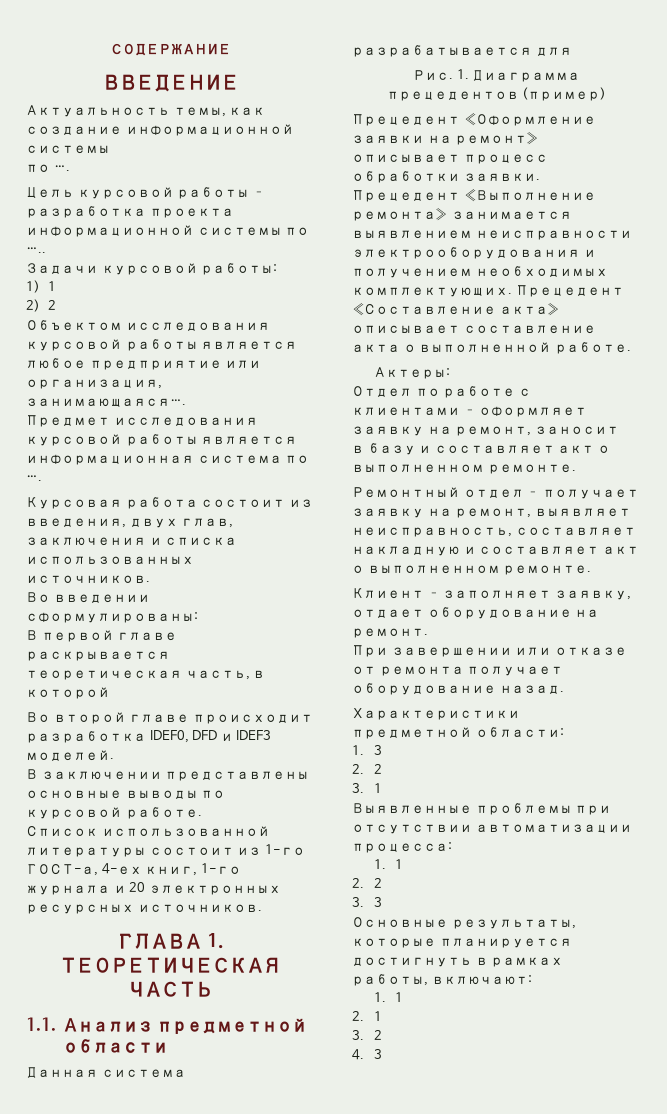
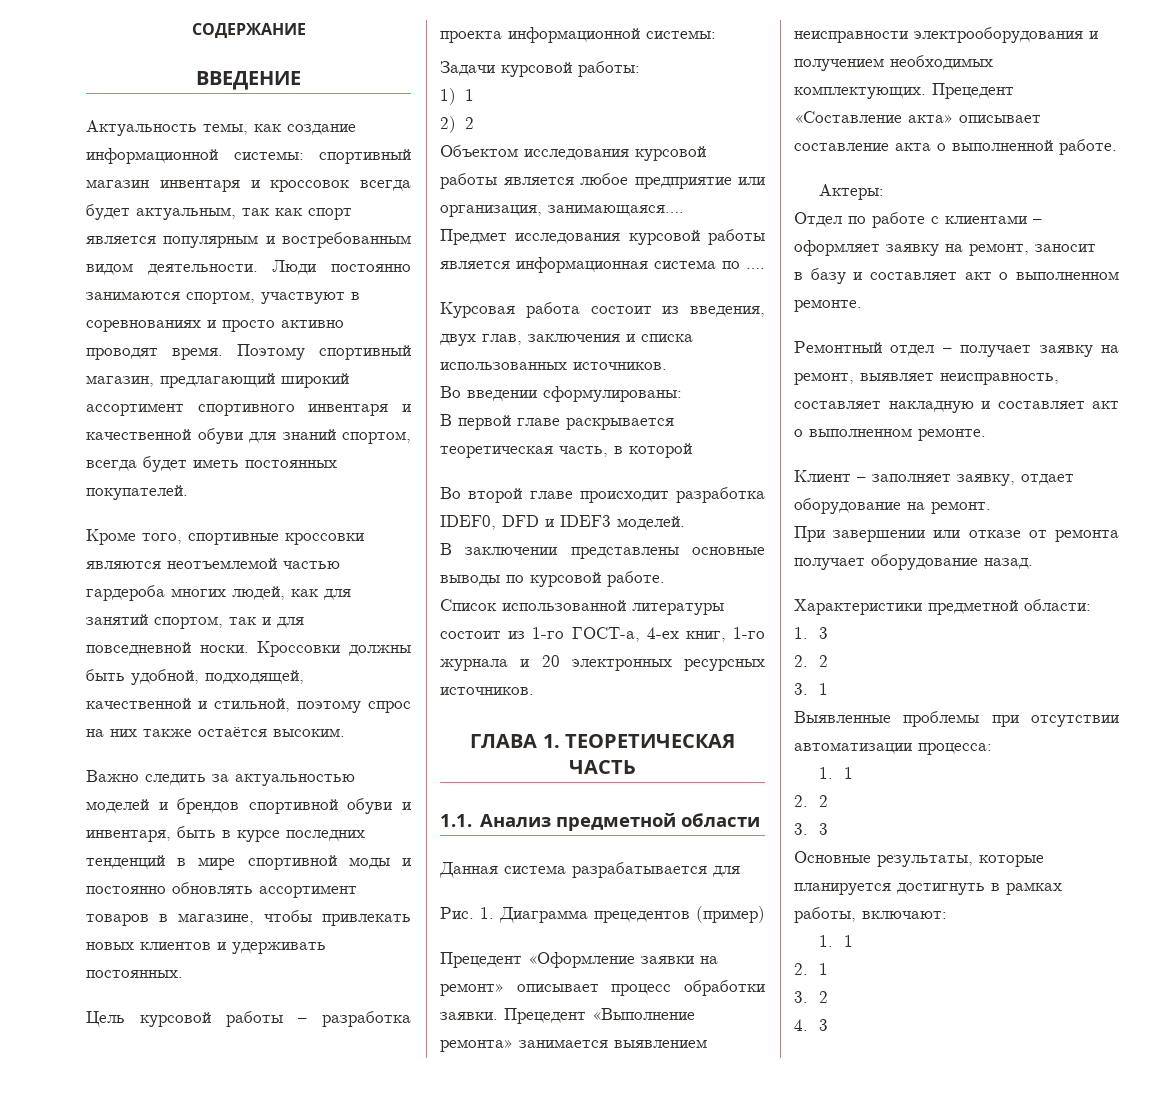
[26,145,110,154] [26,164,70,172] системы // по …. -> [233,149,411,164] [86,179,411,192] [86,204,352,220] [86,232,411,248] [86,260,411,275] [86,291,360,304] [86,320,344,332] [86,344,411,360] [86,373,349,388] [86,403,412,416] [86,428,411,444] [86,456,337,472] [86,485,188,500] [86,529,364,545] [86,558,340,569] [86,585,351,601] [86,614,304,629] [86,641,411,657] [86,669,304,685] [86,698,411,713] [86,727,345,737] [86,770,355,786] [86,798,411,814] [86,826,365,842] [86,855,411,870] [86,882,357,898] [86,910,411,926] [86,942,326,954] [86,970,183,978] системы: спортивный магазин инвентаря и кроссовок всегда будет актуальным, так как спорт является популярным и востребованным видом деятельности. Люди постоянно занимаются спортом, участвуют в соревнованиях и просто активно проводят время. Поэтому спортивный магазин, предлагающий широкий ассортимент спортивного инвентаря и качественной обуви для знаний спортом, всегда будет иметь постоянных покупателей. // Кроме того, спортивные кроссовки являются неотъемлемой частью гардероба многих людей, как для занятий спортом, так и для повседневной носки. Кроссовки должны быть удобной, подходящей, качественной и стильной, поэтому спрос на них также остаётся высоким. // Важно следить за актуальностью моделей и брендов спортивной обуви и инвентаря, быть в курсе последних тенденций в мире спортивной моды и постоянно обновлять ассортимент товаров в магазине, чтобы привлекать новых клиентов и удерживать постоянных.
[197,227,310,236] [26,247,46,253] системы по ….. -> [646,30,716,39] системы:

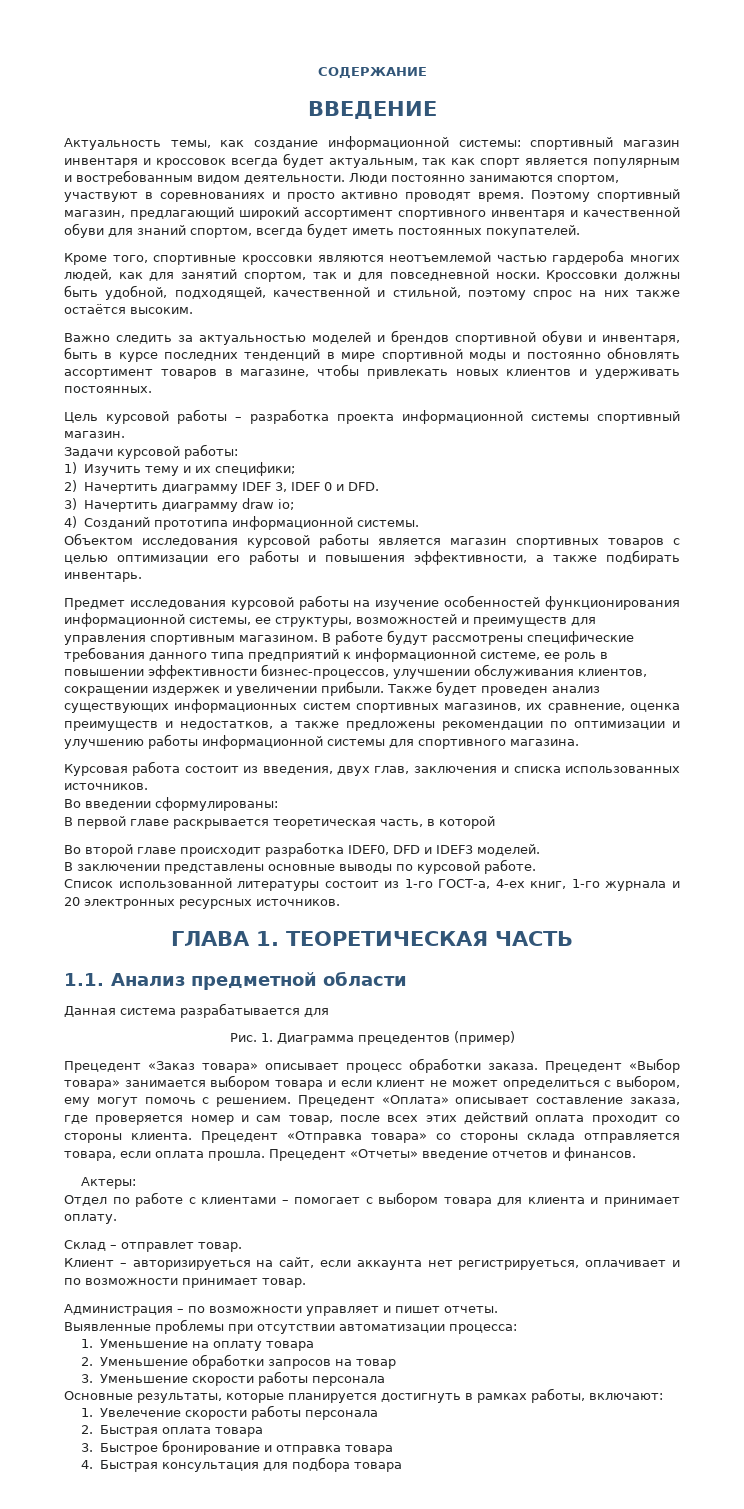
[646,30,716,39] системы: -> [531,411,680,424] [64,431,125,438] системы спортивный магазин.
[464,89,474,101] [440,116,474,133] 1 // 2) 2 -> [83,462,295,476] [64,480,379,494] [64,498,294,512] [64,516,419,530] Изучить тему и их специфики; // 2) Начертить диаграмму IDEF 3, IDEF 0 и DFD. // 3) Начертить диаграмму draw io; // 4) Созданий прототипа информационной системы.
[580,173,765,189] [440,204,684,217] [440,229,765,245] [440,257,765,273] любое предприятие или организация, занимающаяся…. // Предмет исследования курсовой работы является информационная система по …. -> [450,538,680,548] [64,550,680,565] [64,572,142,582] [64,595,680,610] [64,613,596,627] [64,630,634,645] [64,647,608,662] [64,664,647,679] [64,681,600,696] [64,699,680,713] [64,721,680,731] [64,734,579,749] магазин спортивных товаров с целью оптимизации его работы и повышения эффективности, а также подбирать инвентарь. // Предмет исследования курсовой работы на изучение особенностей функционирования информационной системы, ее структуры, возможностей и преимуществ для управления спортивным магазином. В работе будут рассмотрены специфические требования данного типа предприятий к информационной системе, ее роль в повышении эффективности бизнес-процессов, улучшении обслуживания клиентов, сокращении издержек и увеличении прибыли. Также будет проведен анализ существующих информационных систем спортивных магазинов, их сравнение, оценка преимуществ и недостатков, а также предложены рекомендации по оптимизации и улучшению работы информационной системы для спортивного магазина.
[528,952,718,968] [440,980,765,996] [440,1008,695,1024] [440,1039,707,1052] [794,27,1098,43] [794,55,993,71] [794,83,1014,99] [794,111,1041,123] [794,139,1117,155] «Оформление заявки на ремонт» описывает процесс обработки заявки. Прецедент «Выполнение ремонта» занимается выявлением неисправности электрооборудования и получением необходимых комплектующих. Прецедент «Составление акта» описывает составление акта о выполненной работе. -> [148,1058,680,1073] [64,1075,681,1090] [64,1095,680,1107] [64,1112,680,1125] [64,1131,680,1143] [64,1147,636,1161] «Заказ товара» описывает процесс обработки заказа. Прецедент «Выбор товара» занимается выбором товара и если клиент не может определиться с выбором, ему могут помочь с решением. Прецедент «Оплата» описывает составление заказа, где проверяется номер и сам товар, после всех этих действий оплата проходит со стороны клиента. Прецедент «Отправка товара» со стороны склада отправляется товара, если оплата прошла. Прецедент «Отчеты» введение отчетов и финансов.
[794,240,1096,256] [794,268,1119,284] [794,299,862,312] [794,341,1119,357] [794,372,1059,385] [794,401,1119,413] [794,428,986,441] [794,470,1074,486] [794,498,991,514] [794,526,1119,542] [794,554,1033,570] [794,599,1091,615] [794,627,828,639] [794,655,828,667] [794,683,828,695] оформляет заявку на ремонт, заносит // в базу и составляет акт о выполненном ремонте. // Ремонтный отдел – получает заявку на ремонт, выявляет неисправность, составляет накладную и составляет акт о выполненном ремонте. // Клиент – заполняет заявку, отдает оборудование на ремонт. // При завершении или отказе от ремонта получает оборудование назад. // Характеристики предметной области: // 1. 3 // 2. 2 // 3. 1 -> [294,1192,681,1207] [64,1214,117,1224] [64,1240,242,1252] [64,1257,680,1270] [64,1278,306,1288] [64,1304,498,1316] помогает с выбором товара для клиента и принимает оплату. // Склад – отправлет товар. // Клиент – авторизируеться на сайт, если аккаунта нет регистрируеться, оплачивает и по возможности принимает товар. // Администрация – по возможности управляет и пишет отчеты.
[843,767,853,779] [794,795,828,807] [794,823,828,835] 1 // 2. 2 // 3. 3 -> [99,1339,314,1351] [81,1354,396,1369] [81,1371,385,1386] Уменьшение на оплату товара // 2. Уменьшение обработки запросов на товар // 3. Уменьшение скорости работы персонала
[843,935,853,947] [794,963,828,975] [794,991,828,1003] [794,1019,828,1031] 1 // 2. 1 // 3. 2 // 4. 3 -> [99,1405,378,1420] [81,1425,263,1437] [81,1440,393,1455] [81,1457,402,1472] Увелечение скорости работы персонала // 2. Быстрая оплата товара // 3. Быстрое бронирование и отправка товара // 4. Быстрая консультация для подбора товара

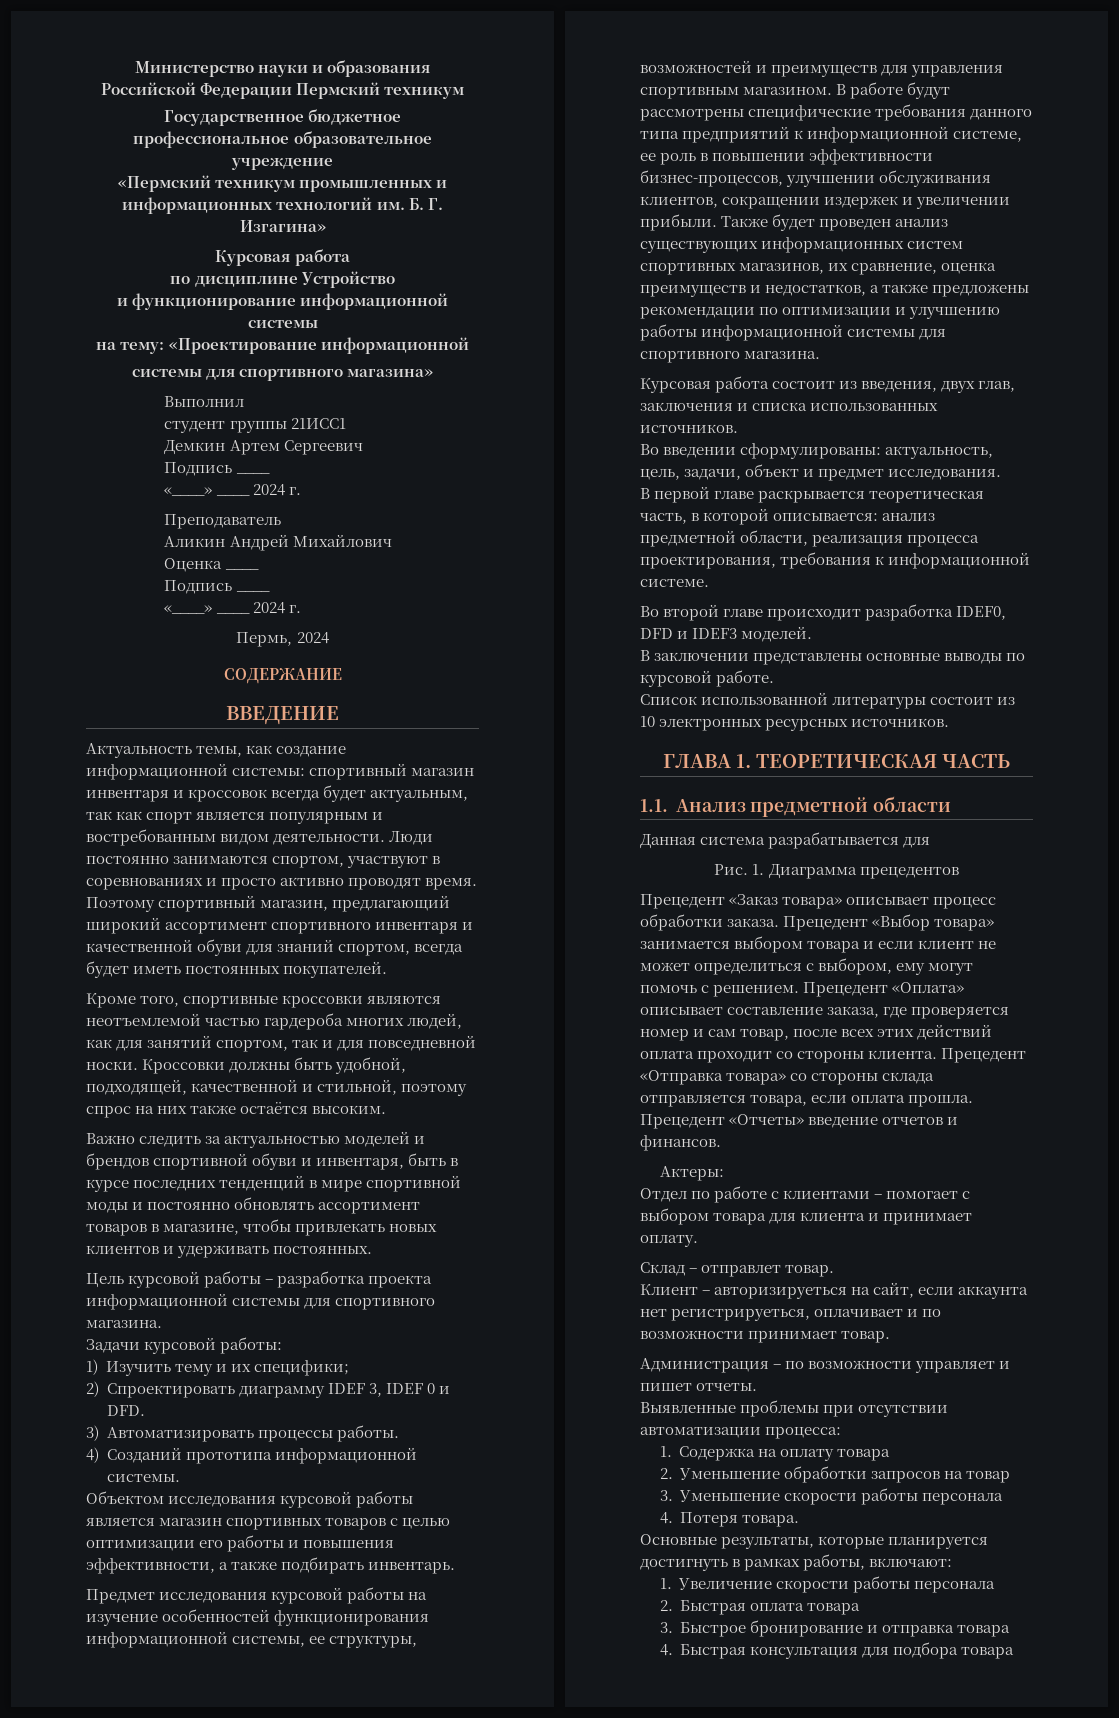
(317, 72) none -> [134,60,431,77] [100,82,465,99] [163,109,402,126] [133,131,432,148] [231,158,333,170] [117,175,448,192] [122,197,443,214] [239,220,326,232] [215,249,350,266] [170,271,395,288] [116,293,449,310] [247,320,318,328] [96,337,469,354] [131,369,434,381] [164,396,245,407] [164,418,346,433] [164,440,363,455] [164,462,270,476] [164,484,301,496] [164,514,282,529] [164,534,392,551] [164,558,259,572] [164,580,270,594] [164,602,301,614] [236,632,329,647] Министерство науки и образования Российской Федерации Пермский техникум // Государственное бюджетное профессиональное образовательное учреждение // «Пермский техникум промышленных и информационных технологий им. Б. Г. Изгагина» // Курсовая работа // по дисциплине Устройство // и функционирование информационной системы // на тему: «Проектирование информационной // системы для спортивного магазина» // Выполнил // студент группы 21ИСС1 // Демкин Артем Сергеевич // Подпись ____ // «____» ____ 2024 г. // Преподаватель // Аликин Андрей Михайлович // Оценка ____ // Подпись ____ // «____» ____ 2024 г. // Пермь, 2024 //
[597,411,680,424] [64,431,125,438] спортивный магазин. -> [304,1298,436,1310] [86,1320,162,1328] для спортивного магазина.
[83,482,158,494] Начертить -> [106,1383,235,1398] Спроектировать
[83,498,294,512] Начертить диаграмму draw io; -> [106,1425,399,1442] Автоматизировать процессы работы.
(278, 804) none -> [885,446,994,459] [640,464,1002,481] актуальность, цель, задачи, объект и предмет исследования.
(495, 822) none -> [773,513,936,521] [640,530,980,547] [640,552,1031,569] [640,579,709,587] описывается: анализ предметной области, реализация процесса проектирования, требования к информационной системе.
[404,879,680,891] [64,897,80,906] 1-го ГОСТ-а, 4-ех книг, 1-го журнала и 20 -> [640,716,655,727] 10
[453,1031,515,1045] (пример) -> (959, 873) none
[99,1339,188,1348] Уменьшение -> [679,1446,756,1461] Содержка
(385, 1381) none -> [659,1512,800,1527] // 4. Потеря товара.
[99,1408,181,1417] Увелечение -> [678,1578,773,1590] Увеличение

